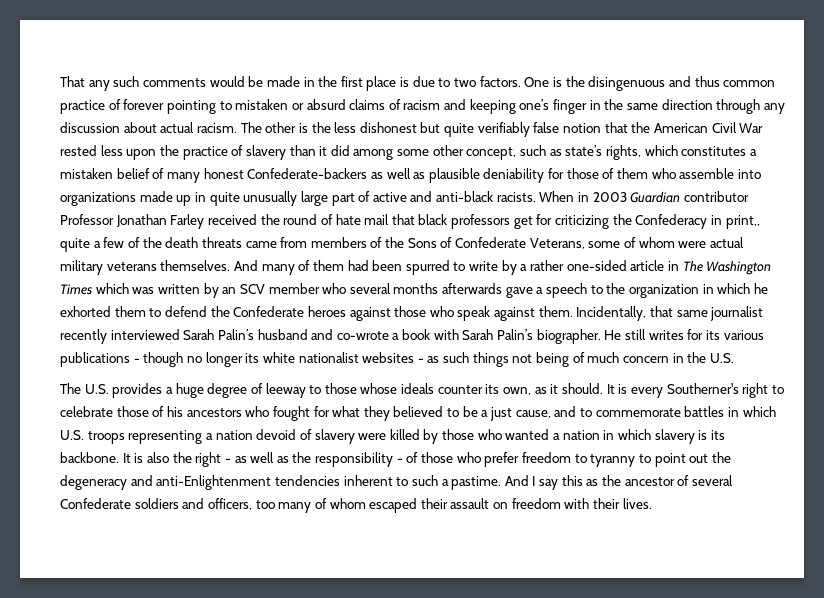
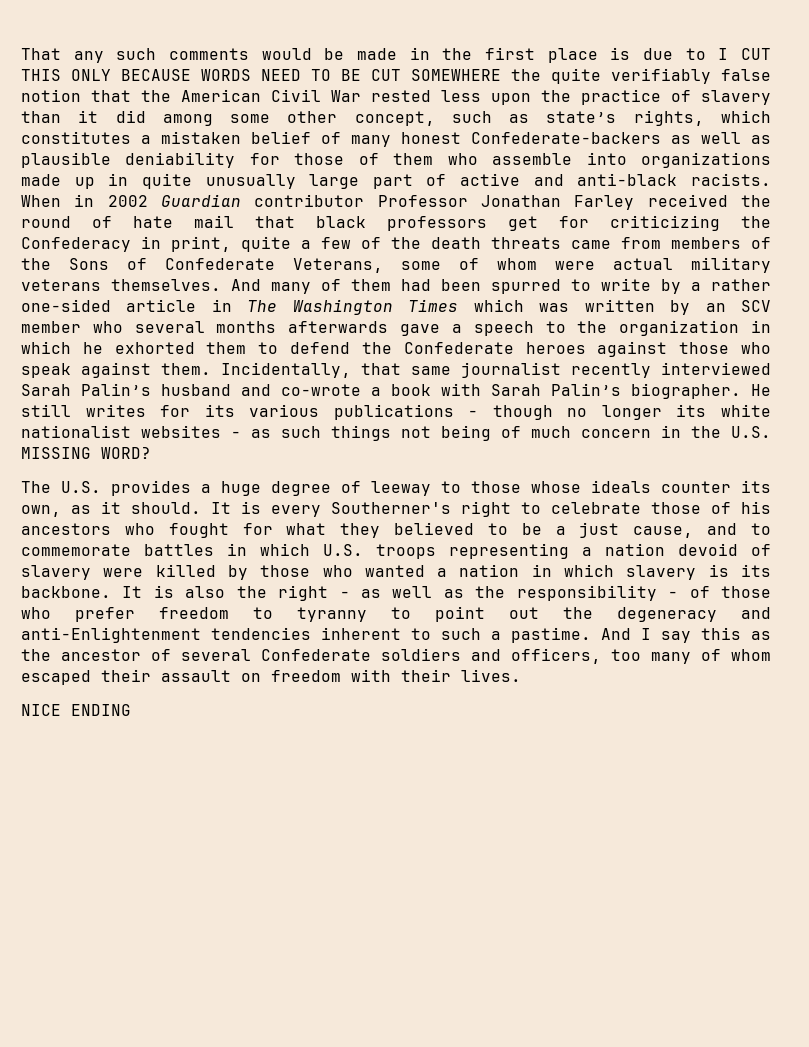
[454,76,776,91] [60,99,785,114] [60,122,441,133] two factors. One is the disingenuous and thus common practice of forever pointing to mistaken or absurd claims of racism and keeping one’s finger in the same direction through any discussion about actual racism. The other is the less dishonest but -> [718,48,771,60] [21,69,541,81] I CUT THIS ONLY BECAUSE WORDS NEED TO BE CUT SOMEWHERE the
[592,192,627,202] 2003 -> [107,195,148,207] 2002
[725,215,760,229] print,, -> [171,236,231,252] print,
(734, 358) none -> [21,447,151,459] MISSING WORD?
(652, 503) none -> [21,704,131,716] // NICE ENDING

